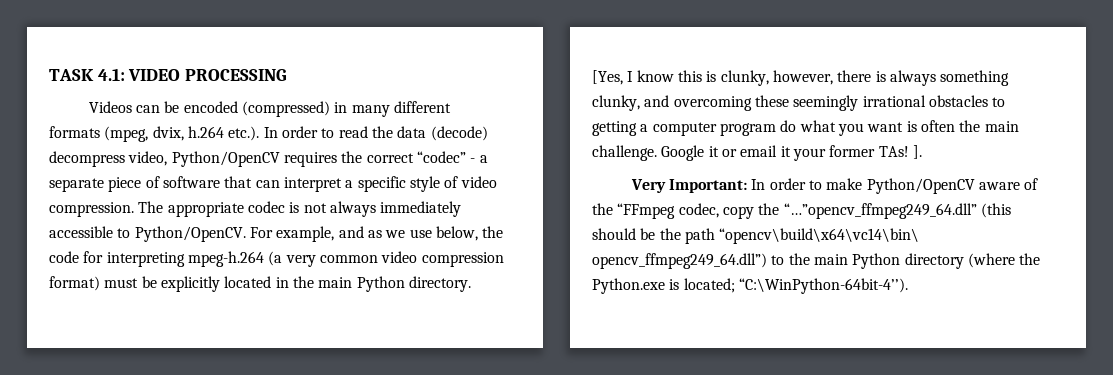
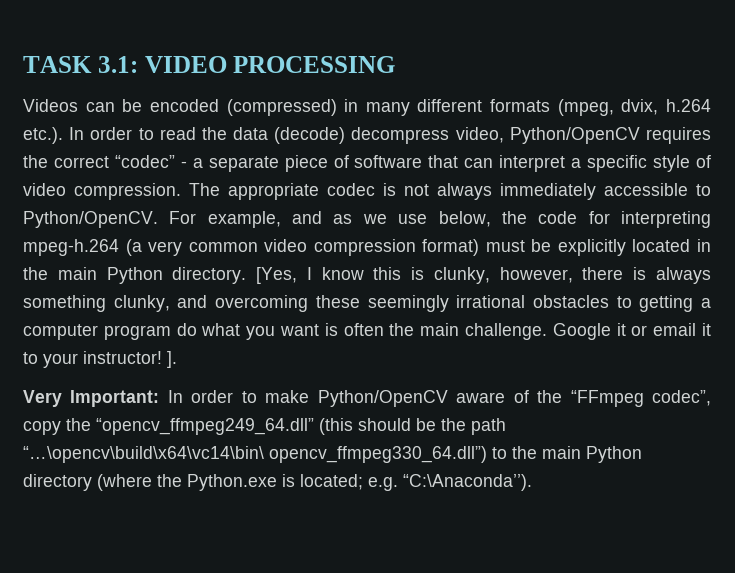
[97,68,125,81] 4.1: -> [97,56,138,73] 3.1:
[792,145,909,161] your former TAs! -> [23,351,162,368] to your instructor!
[678,203,719,218] codec, -> [652,390,712,406] codec”,
[783,203,977,219] “…”opencv_ffmpeg249_64.dll” -> [96,418,314,435] “opencv_ffmpeg249_64.dll”
[719,228,920,244] [592,253,767,269] “opencv\build\x64\vc14\bin\ opencv_ffmpeg249_64.dll”) -> [23,446,487,463] “…\opencv\build\x64\vc14\bin\ opencv_ffmpeg330_64.dll”)
[738,278,908,294] “C:\WinPython-64bit-4’’). -> [368,474,532,491] e.g. “C:\Anaconda’’).

